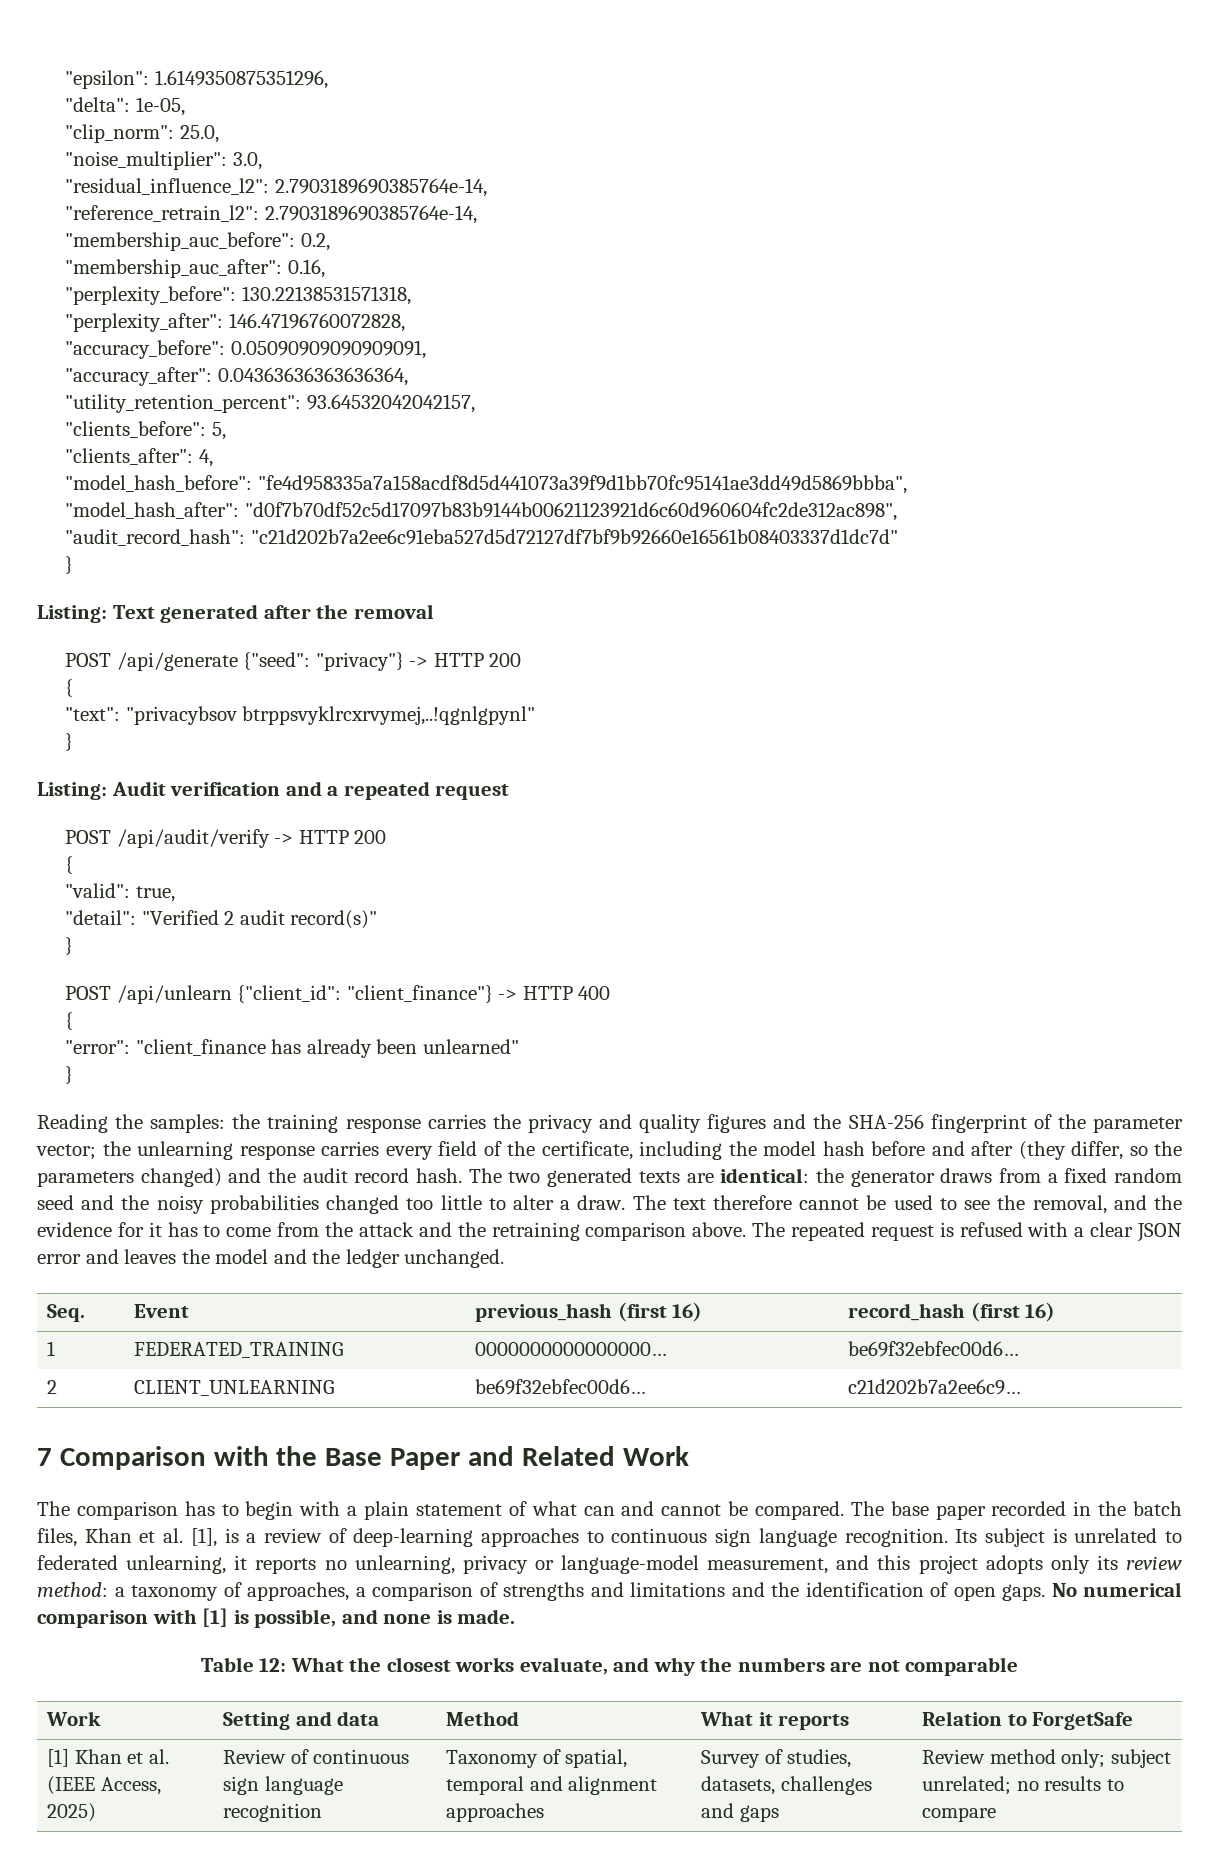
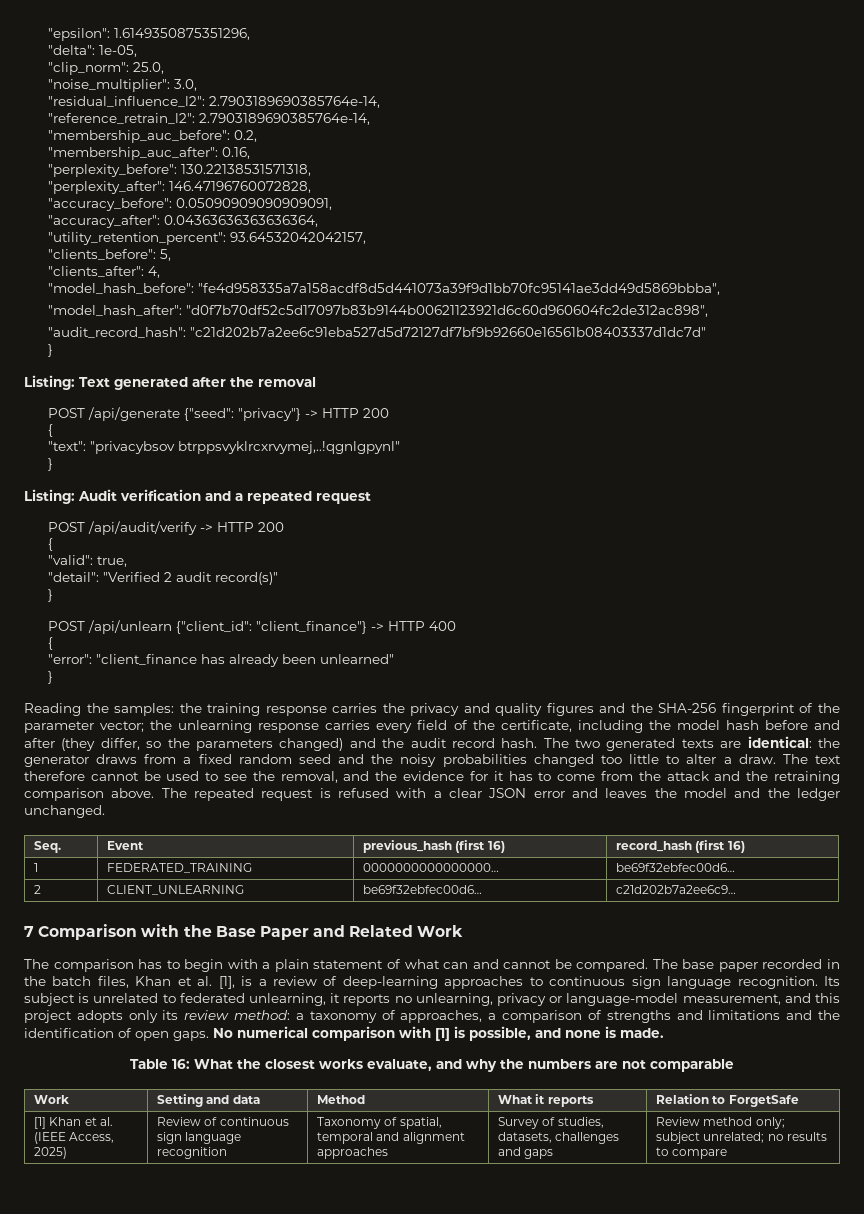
[259,1658,287,1672] 12: -> [172,1059,190,1069] 16:

